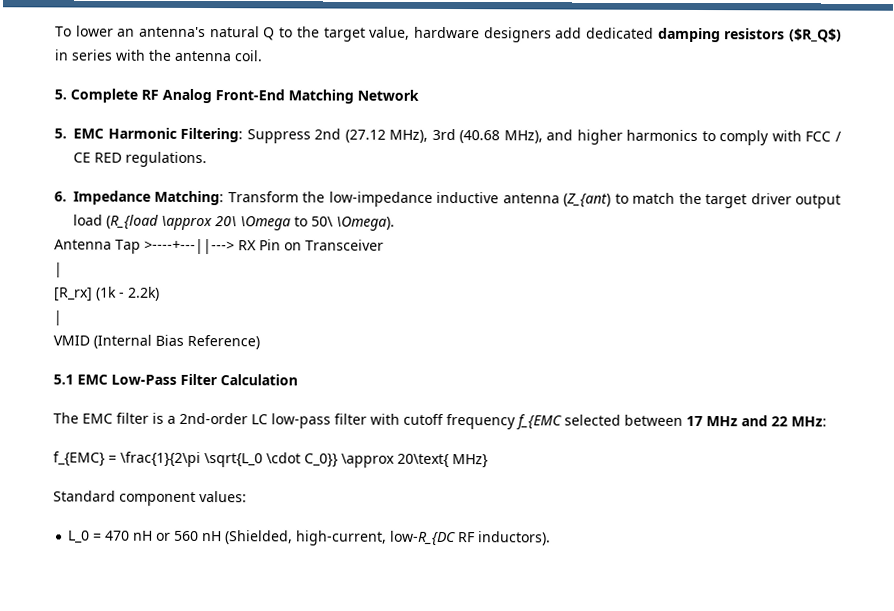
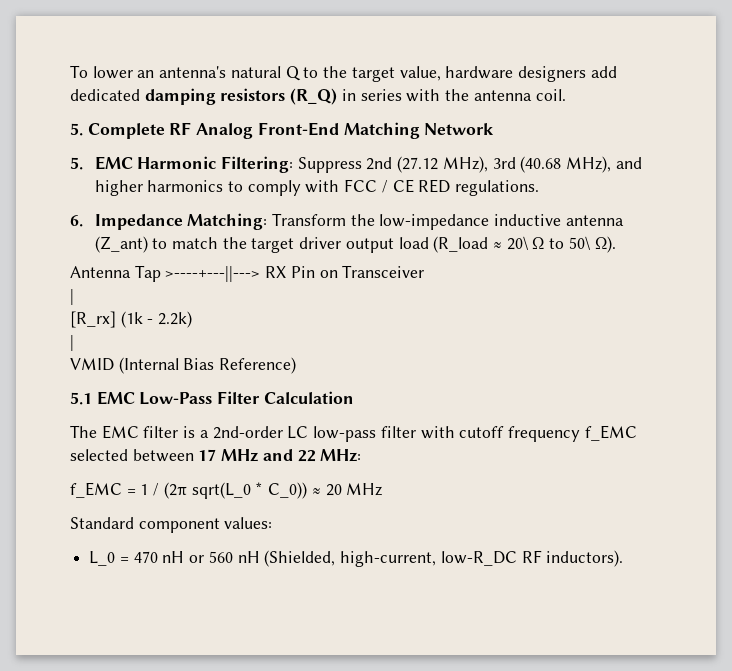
[789,28,842,43] ($R_Q$) -> [290,88,338,105] (R_Q)
[563,193,612,208] (Z_{ant) -> [94,236,148,253] (Z_ant)
[106,214,291,231] (R_{load \approx 20\ \Omega -> [433,236,545,253] (R_load ≈ 20\ Ω
[336,216,395,231] \Omega). -> [594,236,616,253] Ω).
[516,414,562,430] f_{EMC -> [584,425,637,441] f_EMC
[53,451,488,469] f_{EMC} = \frac{1}{2\pi \sqrt{L_0 \cdot C_0}} \approx 20\text{ MHz} -> [70,482,383,499] f_EMC = 1 / (2π sqrt(L_0 * C_0)) ≈ 20 MHz
[390,530,457,547] low-R_{DC -> [440,551,517,566] low-R_DC

